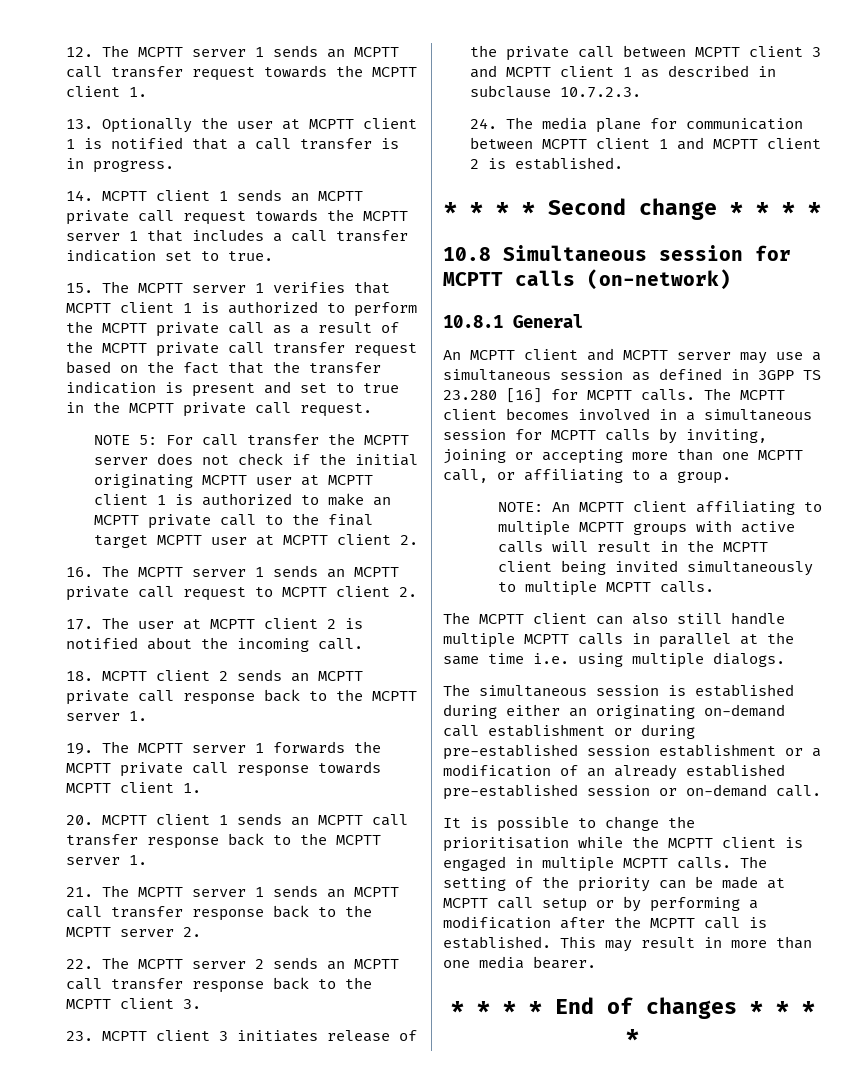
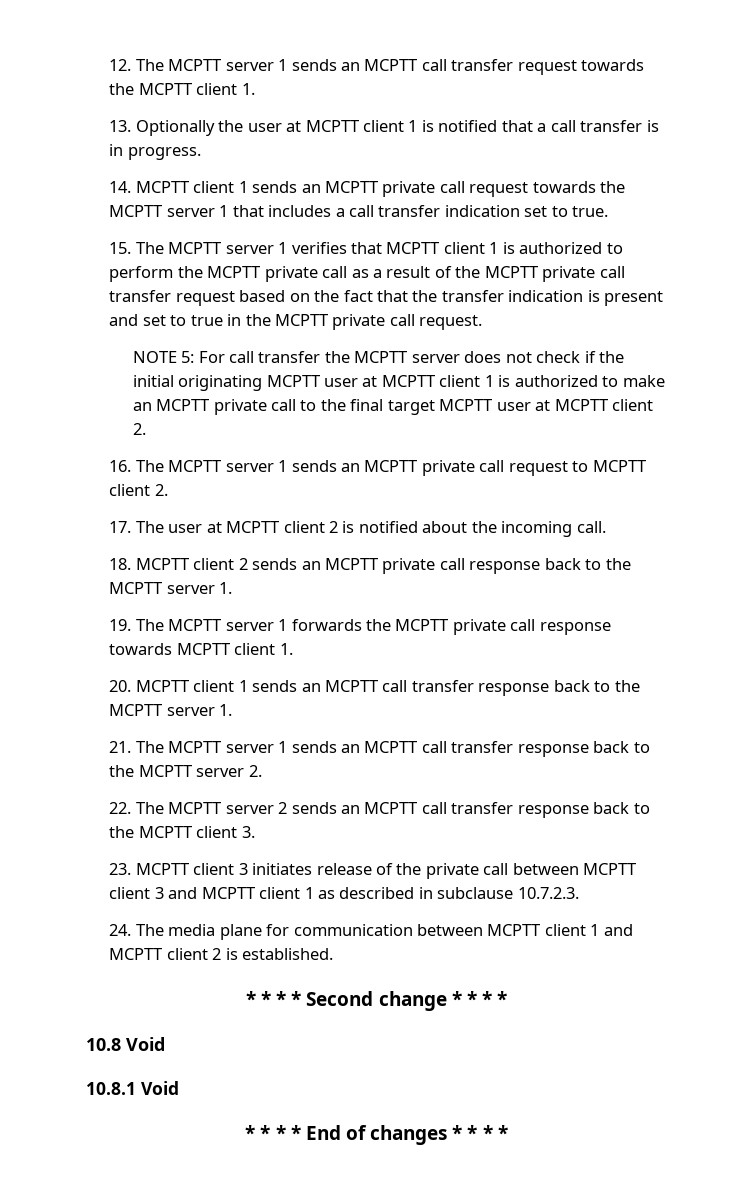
[503,245,791,261] [443,269,731,290] [443,314,583,328] [443,348,821,364] [443,368,821,381] [443,388,785,403] [443,408,812,421] [443,428,767,444] [443,448,803,464] [443,469,731,484] [497,501,822,515] [497,520,795,536] [497,540,768,553] [497,560,813,576] [497,581,714,596] [443,612,785,625] [443,632,794,648] [443,652,785,668] [443,684,794,697] [443,704,785,719] [443,724,695,739] [443,744,821,760] [443,764,785,780] [443,784,821,800] [443,816,695,832] [443,836,803,852] [443,856,767,872] [443,876,785,892] [443,896,758,912] [443,916,767,929] [443,936,812,952] [443,956,596,969] Simultaneous session for MCPTT calls (on-network) // 10.8.1 General // An MCPTT client and MCPTT server may use a simultaneous session as defined in 3GPP TS 23.280 [16] for MCPTT calls. The MCPTT client becomes involved in a simultaneous session for MCPTT calls by inviting, joining or accepting more than one MCPTT call, or affiliating to a group. // NOTE: An MCPTT client affiliating to multiple MCPTT groups with active calls will result in the MCPTT client being invited simultaneously to multiple MCPTT calls. // The MCPTT client can also still handle multiple MCPTT calls in parallel at the same time i.e. using multiple dialogs. // The simultaneous session is established during either an originating on-demand call establishment or during pre-established session establishment or a modification of an already established pre-established session or on-demand call. // It is possible to change the prioritisation while the MCPTT client is engaged in multiple MCPTT calls. The setting of the priority can be made at MCPTT call setup or by performing a modification after the MCPTT call is established. This may result in more than one media bearer. -> [126,1037,165,1051] [86,1081,179,1095] Void // 10.8.1 Void

